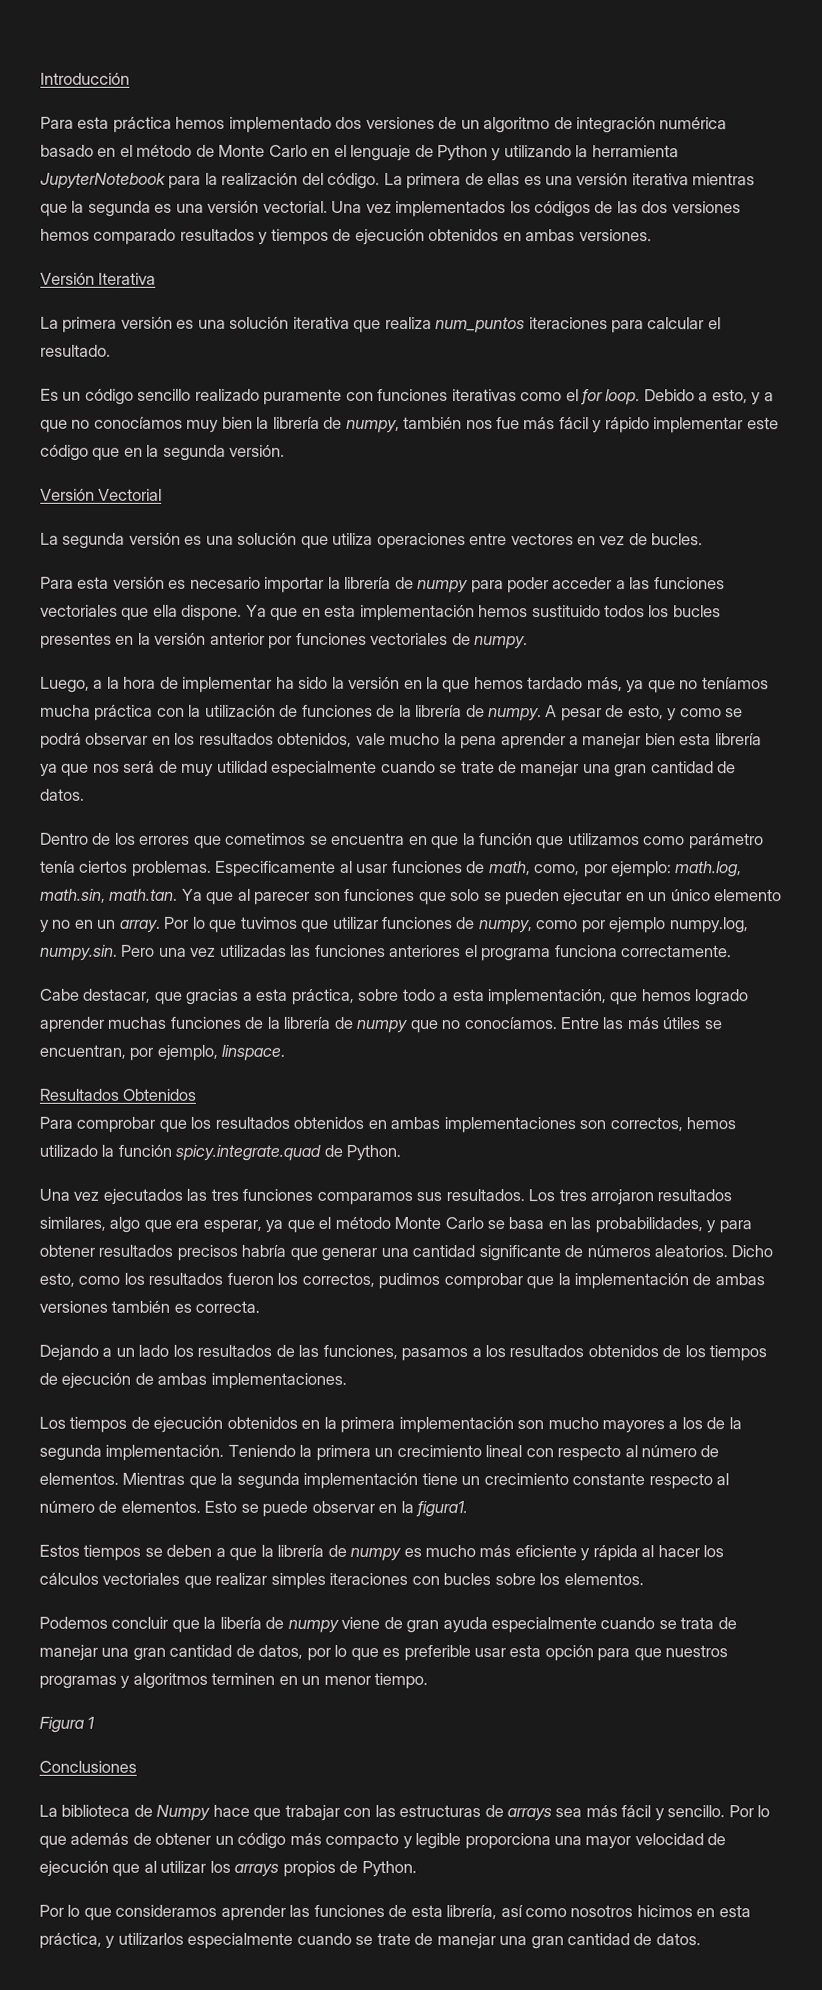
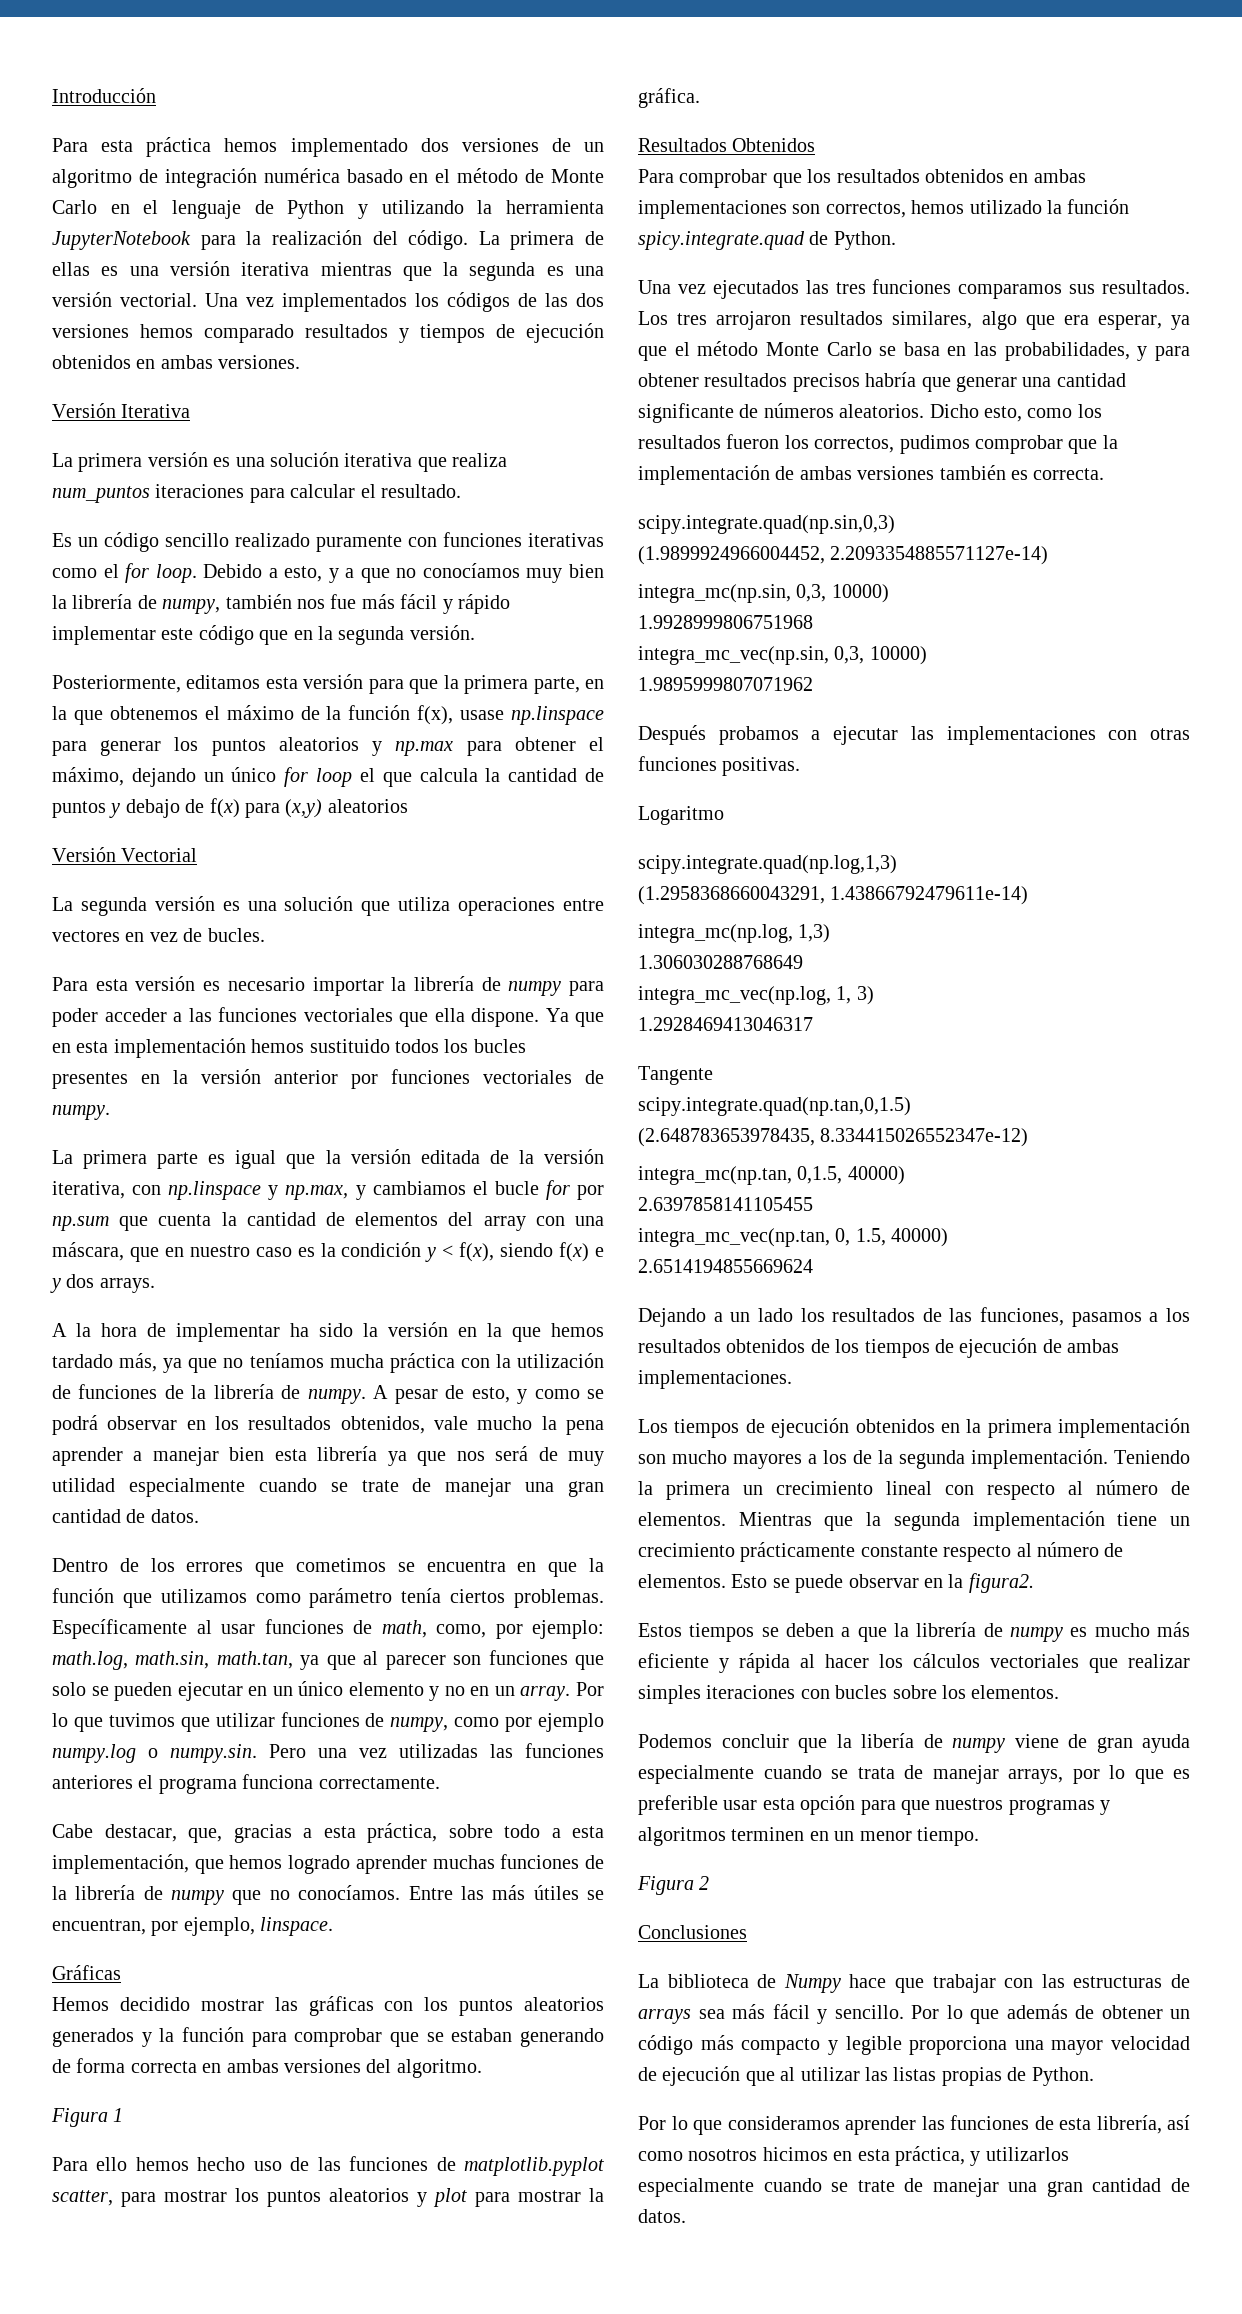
(286, 450) none -> [52,674,604,694] [52,705,604,725] [52,737,604,756] [52,767,604,787] [52,798,408,818] // Posteriormente, editamos esta versión para que la primera parte, en la que obtenemos el máximo de la función f(x), usase np.linspace para generar los puntos aleatorios y np.max para obtener el máximo, dejando un único for loop el que calcula la cantidad de puntos y debajo de f(x) para (x,y) aleatorios
[40,676,104,693] Luego, a -> [52,1149,604,1169] [52,1180,605,1200] [52,1212,604,1231] [52,1242,604,1262] [50,1274,155,1293] [52,1323,67,1337] La primera parte es igual que la versión editada de la versión iterativa, con np.linspace y np.max, y cambiamos el bucle for por np.sum que cuenta la cantidad de elementos del array con una máscara, que en nuestro caso es la condición y < f(x), siendo f(x) e y dos arrays. // A
[215,860,337,877] Especificamente -> [52,1619,187,1639] Específicamente
[109,888,203,901] math.tan. Ya -> [216,1651,320,1670] math.tan, ya
[669,917,749,934] numpy.log, -> [52,1744,158,1763] numpy.log o
[153,991,183,1005] que -> [188,1828,222,1843] que,
(286, 1052) none -> [52,1965,121,1980] [52,1996,604,2016] [52,2027,604,2047] [52,2058,482,2078] [51,2108,124,2127] [52,2156,604,2176] [52,2188,604,2207] [638,88,700,108] // Gráficas // Hemos decidido mostrar las gráficas con los puntos aleatorios generados y la función para comprobar que se estaban generando de forma correcta en ambas versiones del algoritmo. // Figura 1 // Para ello hemos hecho uso de las funciones de matplotlib.pyplot scatter, para mostrar los puntos aleatorios y plot para mostrar la gráfica.
(261, 1306) none -> [638,515,895,534] [638,546,1049,565] [638,584,889,603] [638,615,813,629] [638,646,927,665] [638,677,813,691] [638,725,1190,745] [638,756,801,776] [638,806,724,825] [638,855,897,874] [638,886,1029,905] [638,924,831,943] [638,955,803,969] [638,986,874,1005] [638,1017,813,1031] [638,1066,713,1085] [638,1097,911,1116] [638,1128,1029,1147] [638,1166,905,1185] [638,1197,813,1211] [638,1228,949,1247] [638,1259,813,1273] // scipy.integrate.quad(np.sin,0,3) // (1.9899924966004452, 2.2093354885571127e-14) // integra_mc(np.sin, 0,3, 10000) // 1.9928999806751968 // integra_mc_vec(np.sin, 0,3, 10000) // 1.9895999807071962 // Después probamos a ejecutar las implementaciones con otras funciones positivas. // Logaritmo // scipy.integrate.quad(np.log,1,3) // (1.2958368660043291, 1.43866792479611e-14) // integra_mc(np.log, 1,3) // 1.306030288768649 // integra_mc_vec(np.log, 1, 3) // 1.2928469413046317 // Tangente // scipy.integrate.quad(np.tan,0,1.5) // (2.648783653978435, 8.334415026552347e-12) // integra_mc(np.tan, 0,1.5, 40000) // 2.6397858141105455 // integra_mc_vec(np.tan, 0, 1.5, 40000) // 2.6514194855669624
(569, 1479) none -> [740,1542,856,1562] prácticamente
[415,1501,469,1518] figura1. -> [968,1573,1034,1593] figura2.
[101,1644,304,1661] una gran cantidad de datos, -> [1008,1769,1063,1784] arrays,
[87,1716,96,1729] 1 -> [699,1876,710,1890] 2
[209,1860,336,1877] los arrays propios -> [865,2067,1002,2086] las listas propias

